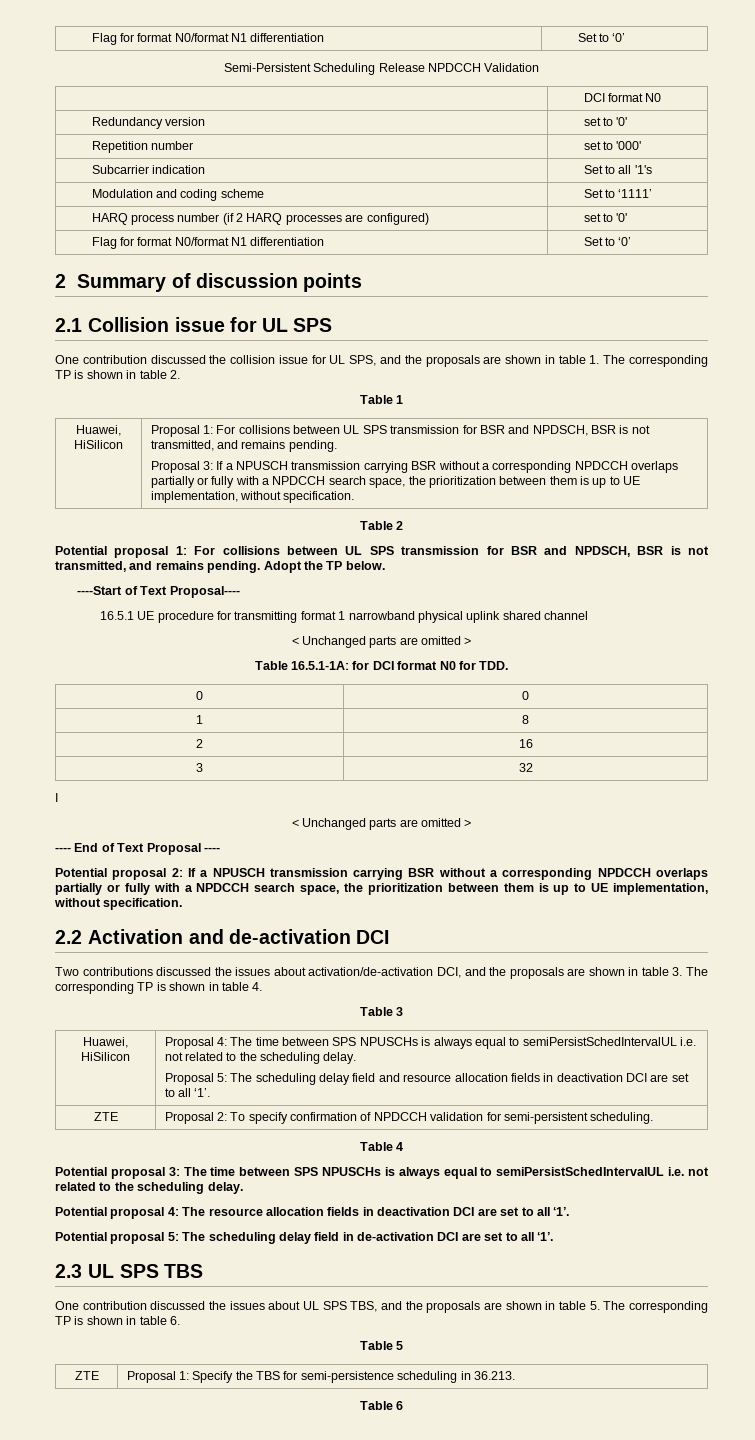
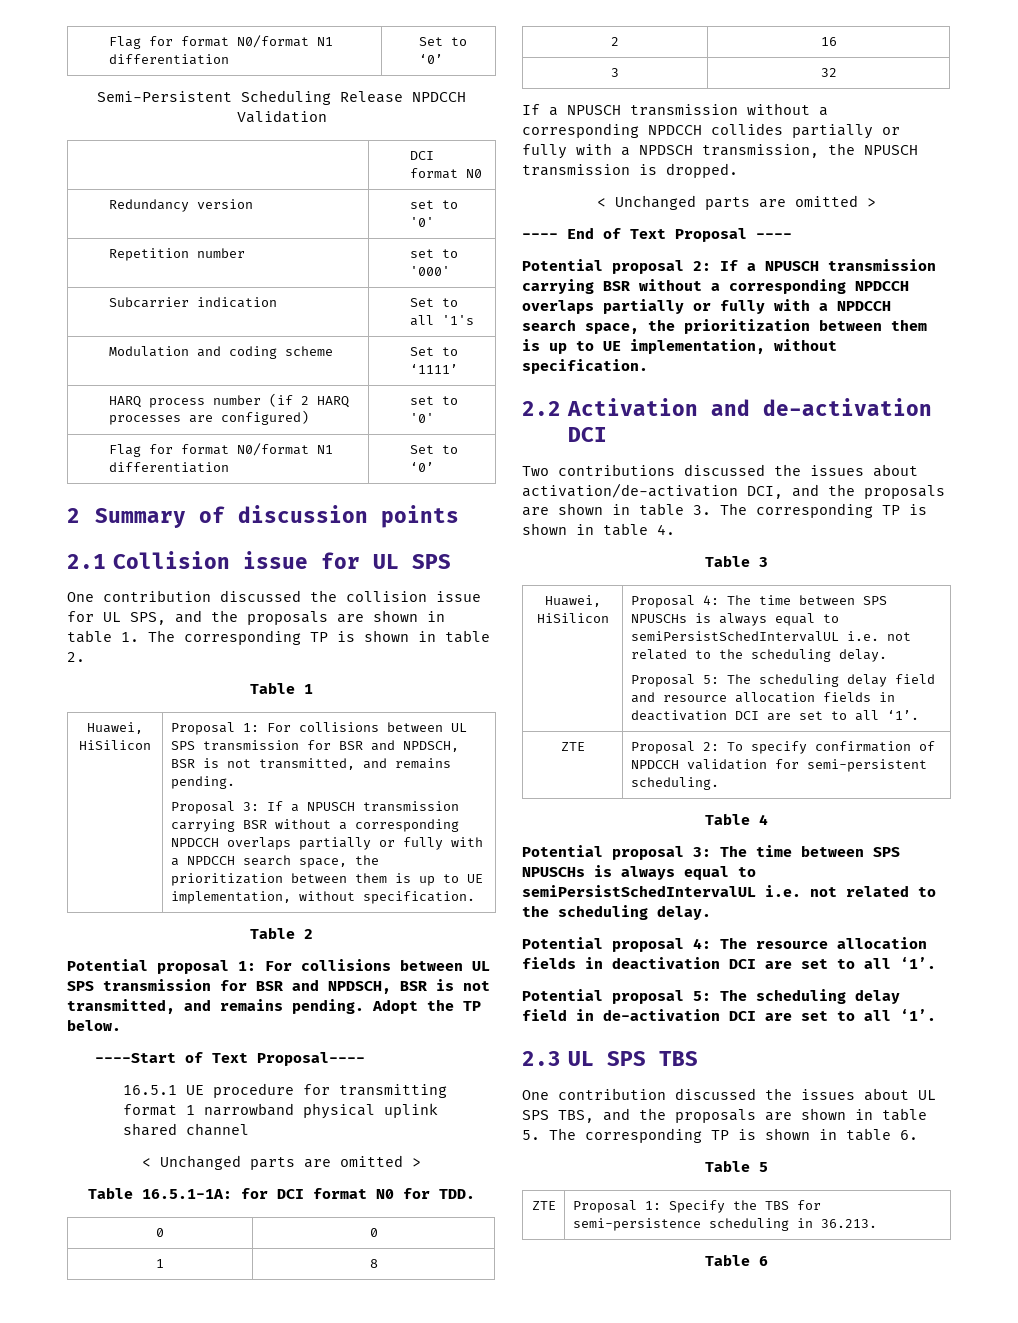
[55,793,58,802] I -> [522,103,828,116] [522,123,900,139] [522,143,918,159] [522,163,738,178] If a NPUSCH transmission without a corresponding NPDCCH collides partially or fully with a NPDSCH transmission, the NPUSCH transmission is dropped.

